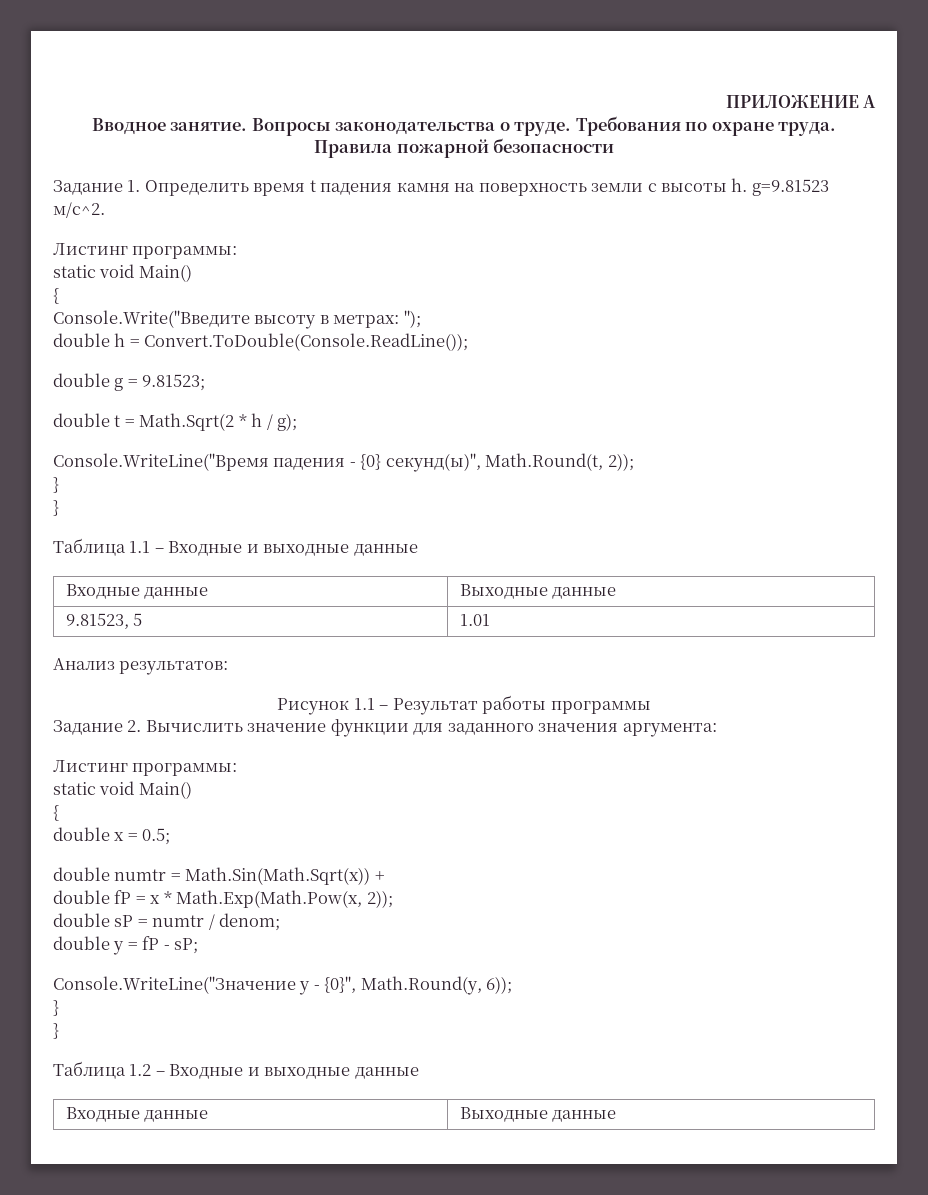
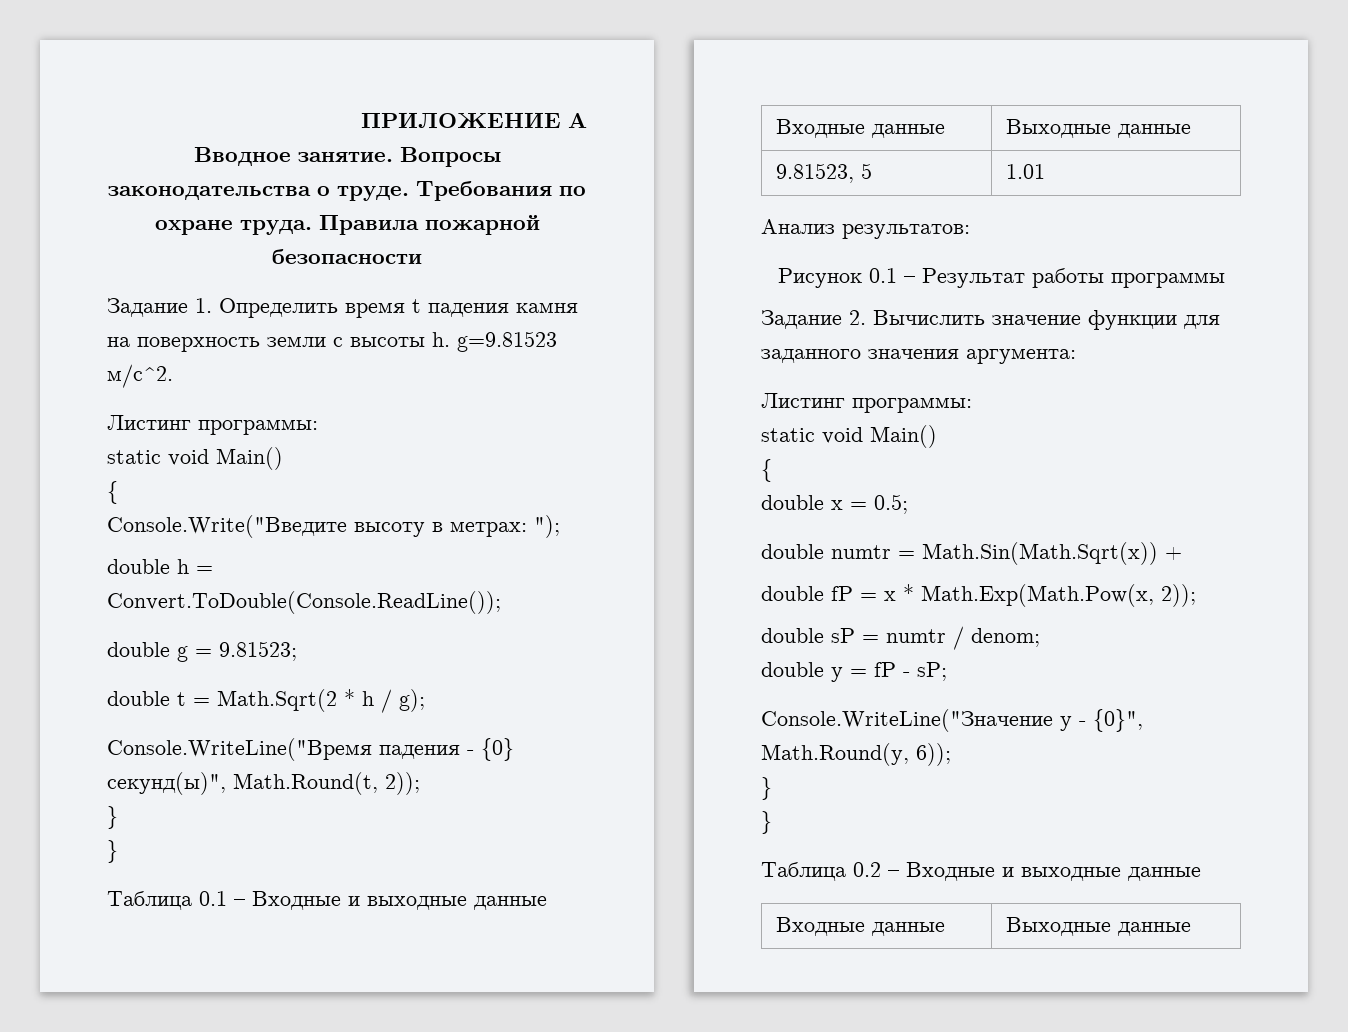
[129,541,151,553] 1.1 -> [199,891,227,906] 0.1
[353,698,375,710] 1.1 -> [868,268,897,283] 0.1
[129,1064,152,1076] 1.2 -> [853,862,881,877] 0.2

